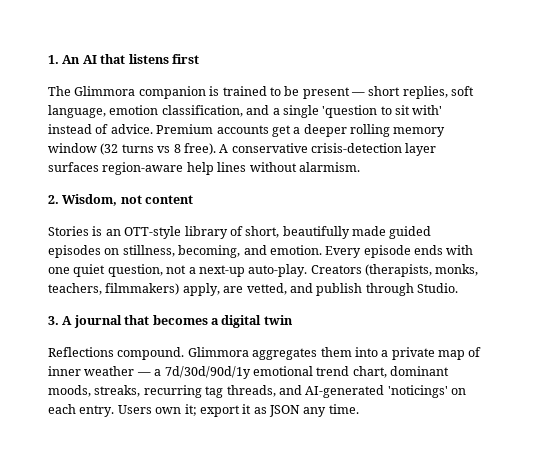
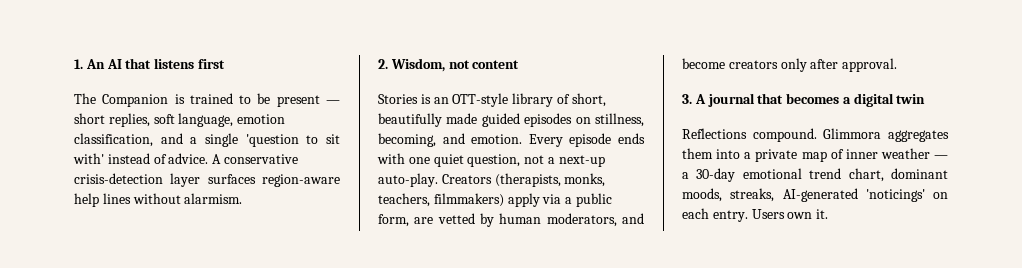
[74,86,206,99] Glimmora companion -> [102,94,169,107] Companion
[156,124,446,137] [48,143,216,155] Premium accounts get a deeper rolling memory window (32 turns vs 8 free). -> (209, 158) none
[182,283,458,296] apply, are vetted, and publish through Studio. -> [507,193,612,207] [378,213,644,227] [682,58,898,72] apply via a public form, are vetted by human moderators, and become creators only after approval.
[164,366,251,379] 7d/30d/90d/1y -> [696,168,736,182] 30-day
[143,385,302,398] recurring tag threads, and -> (775, 195) none
[184,404,359,417] it; export it as JSON any time. -> [816,209,829,219] it.

